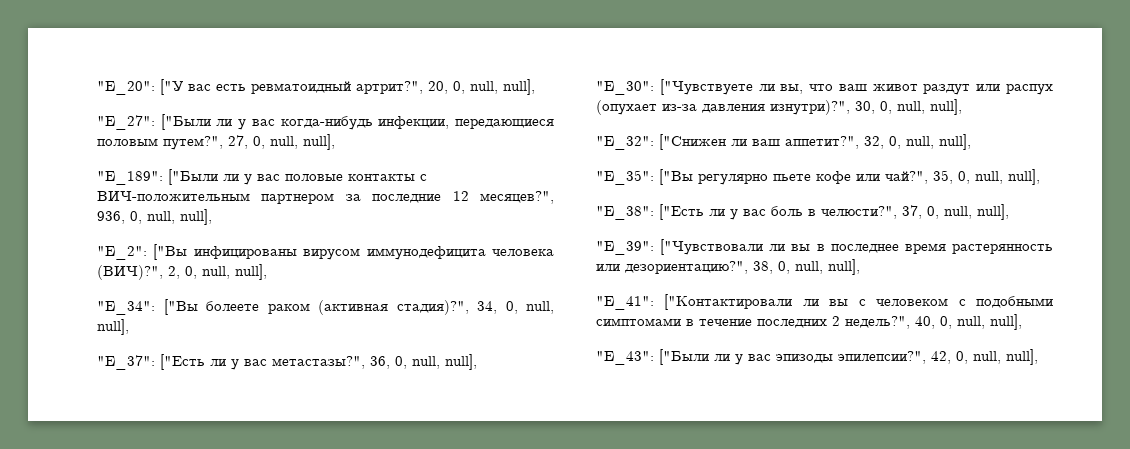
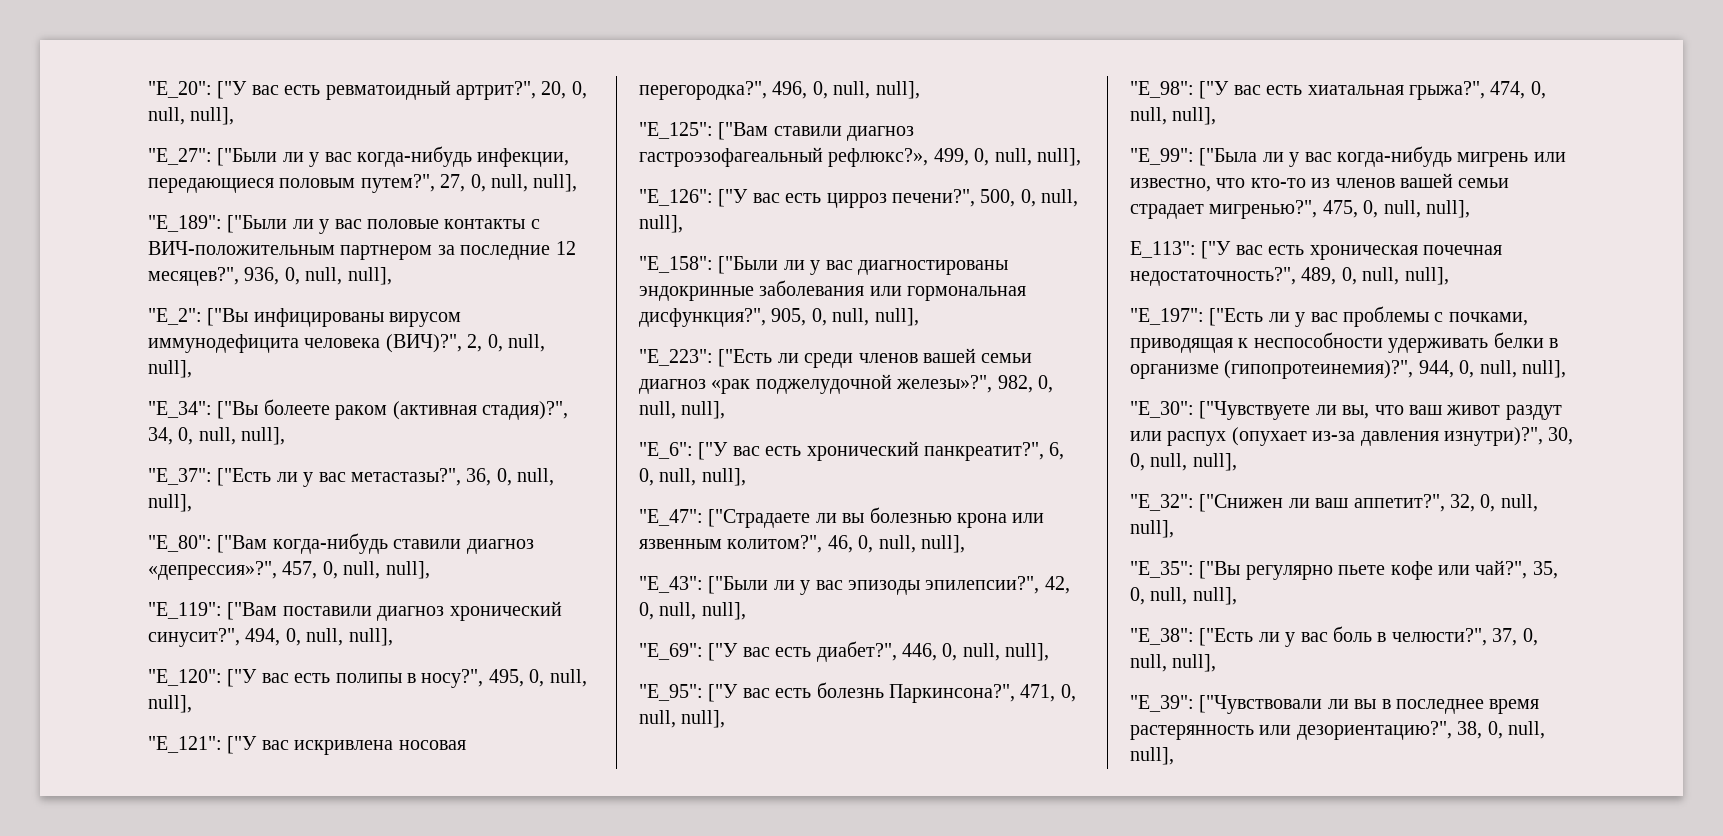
(477, 362) none -> [148,533,534,554] [148,561,430,580] [148,601,562,621] [148,628,393,647] [148,669,587,688] [148,695,192,713] [148,736,466,755] [639,81,920,100] [639,122,915,141] [639,147,1081,167] [639,189,1079,208] [639,215,683,233] [639,256,1008,275] [639,280,1027,301] [639,308,919,327] [639,348,1033,368] [639,374,1053,394] [639,401,726,419] [639,441,1065,461] [639,468,746,486] [639,507,1045,528] [639,535,965,553] [639,576,1070,595] [639,602,746,620] [639,641,1050,662] [639,682,1076,703] [639,710,726,728] [1130,81,1546,100] [1130,107,1217,125] [1130,146,1566,167] [1130,173,1510,192] [1130,200,1470,219] [1130,241,1502,260] [1130,267,1449,286] [1130,306,1528,327] [1130,332,1558,353] [1130,360,1566,379] // "E_80": ["Вам когда-нибудь ставили диагноз «депрессия»?", 457, 0, null, null], // "E_119": ["Вам поставили диагноз хронический синусит?", 494, 0, null, null], // "E_120": ["У вас есть полипы в носу?", 495, 0, null, null], // "E_121": ["У вас искривлена носовая перегородка?", 496, 0, null, null], // "E_125": ["Вам ставили диагноз гастроэзофагеальный рефлюкс?», 499, 0, null, null], // "E_126": ["У вас есть цирроз печени?", 500, 0, null, null], // "E_158": ["Были ли у вас диагностированы эндокринные заболевания или гормональная дисфункция?", 905, 0, null, null], // "E_223": ["Есть ли среди членов вашей семьи диагноз «рак поджелудочной железы»?", 982, 0, null, null], // "E_6": ["У вас есть хронический панкреатит?", 6, 0, null, null], // "E_47": ["Страдаете ли вы болезнью крона или язвенным колитом?", 46, 0, null, null], // "E_43": ["Были ли у вас эпизоды эпилепсии?", 42, 0, null, null], // "E_69": ["У вас есть диабет?", 446, 0, null, null], // "E_95": ["У вас есть болезнь Паркинсона?", 471, 0, null, null], // "E_98": ["У вас есть хиатальная грыжа?", 474, 0, null, null], // "E_99": ["Была ли у вас когда-нибудь мигрень или известно, что кто-то из членов вашей семьи страдает мигренью?", 475, 0, null, null], // E_113": ["У вас есть хроническая почечная недостаточность?", 489, 0, null, null], // "E_197": ["Есть ли у вас проблемы с почками, приводящая к неспособности удерживать белки в организме (гипопротеинемия)?", 944, 0, null, null],
[596,294,1053,310] [596,314,1022,330] [596,349,1038,365] // "E_41": ["Контактировали ли вы с человеком с подобными симптомами в течение последних 2 недель?", 40, 0, null, null], // "E_43": ["Были ли у вас эпизоды эпилепсии?", 42, 0, null, null], -> (1174, 756) none

